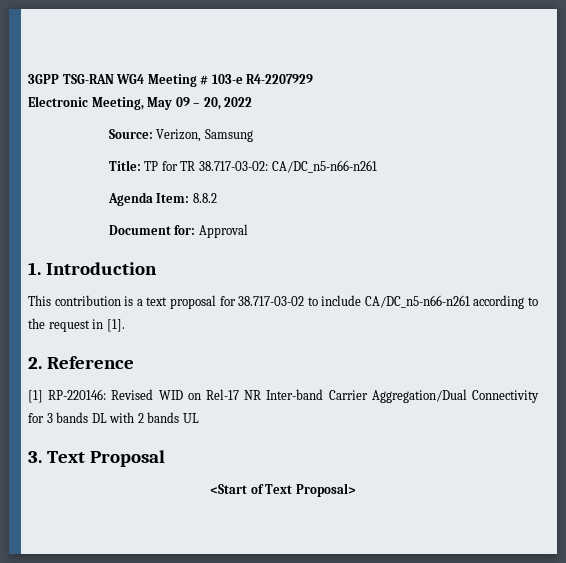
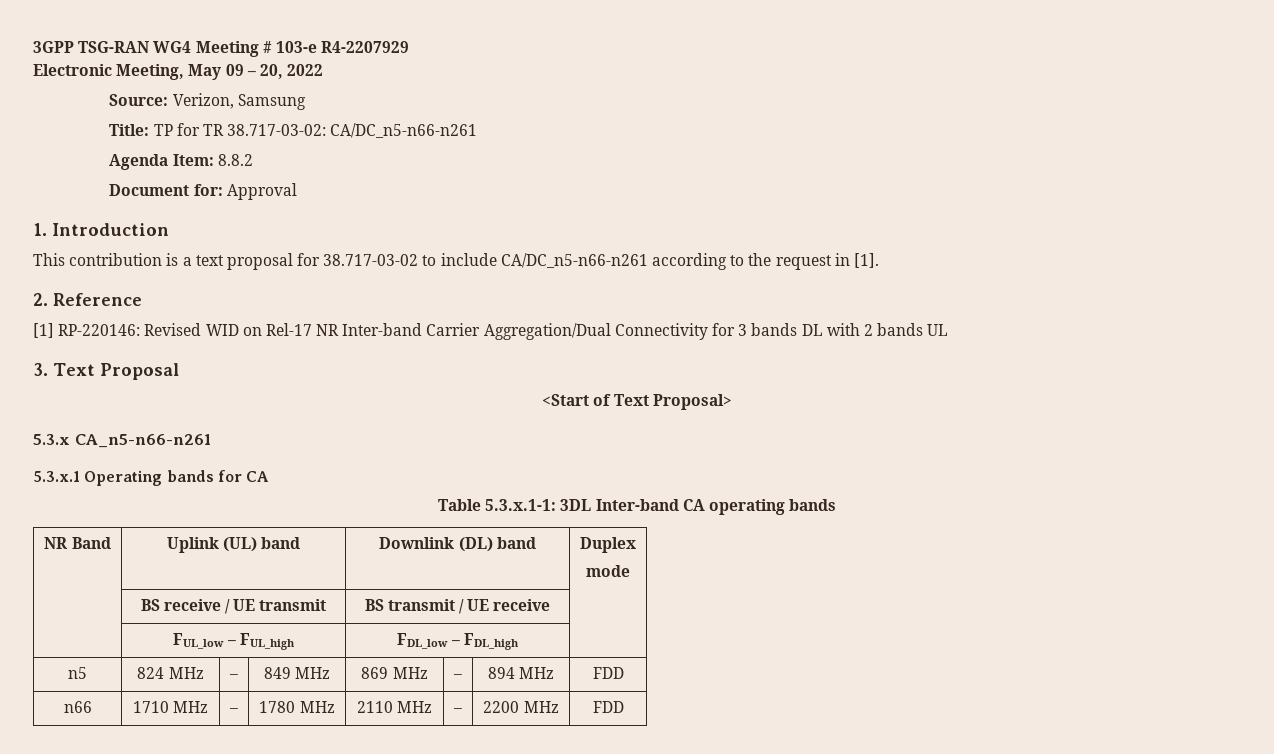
(356, 490) none -> [33,434,211,448] [33,470,270,486] [437,499,837,515] [44,537,111,549] [166,537,301,553] [379,537,536,552] [580,537,636,553] [586,565,630,577] [140,599,327,614] [364,599,551,614] [173,633,295,650] [397,633,519,650] [68,667,87,679] [137,667,204,679] [229,674,238,679] [263,667,331,679] [361,667,428,679] [453,674,462,679] [487,667,555,679] [592,667,624,679] [63,701,92,713] [132,701,209,713] [229,708,238,713] [259,701,335,713] [356,701,433,713] [453,708,462,713] [483,701,559,713] [592,701,624,713] // 5.3.x CA_n5-n66-n261 // 5.3.x.1 Operating bands for CA // Table 5.3.x.1-1: 3DL Inter-band CA operating bands // NR Band | Uplink (UL) band | Downlink (DL) band | Duplex // mode // | BS receive / UE transmit | BS transmit / UE receive | // | FUL_low – FUL_high | FDL_low – FDL_high | // n5 | 824 MHz | – | 849 MHz | 869 MHz | – | 894 MHz | FDD // n66 | 1710 MHz | – | 1780 MHz | 2110 MHz | – | 2200 MHz | FDD

